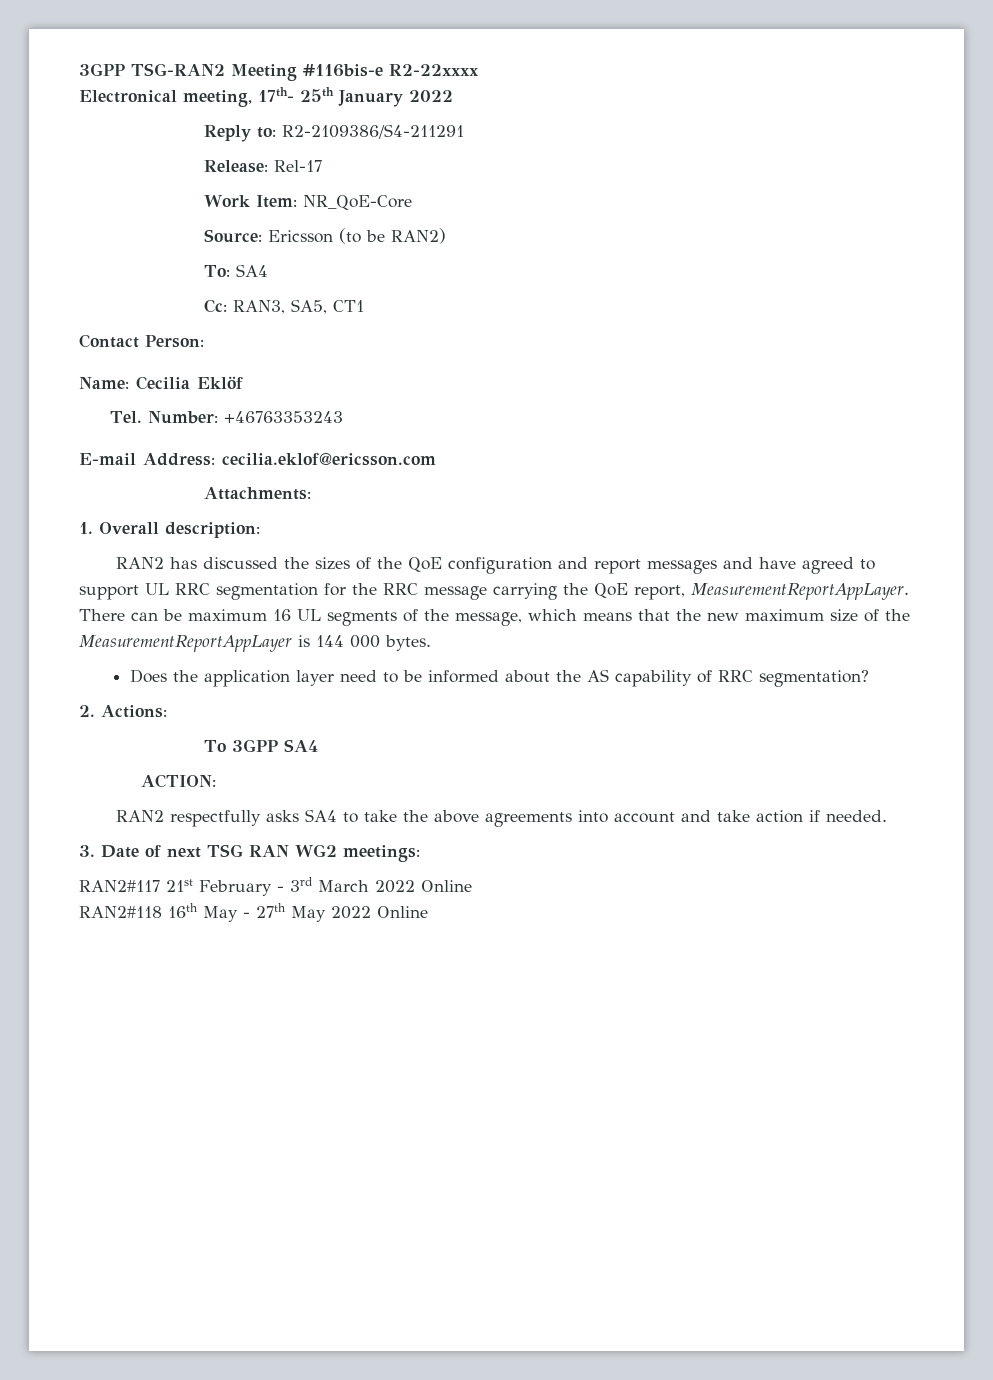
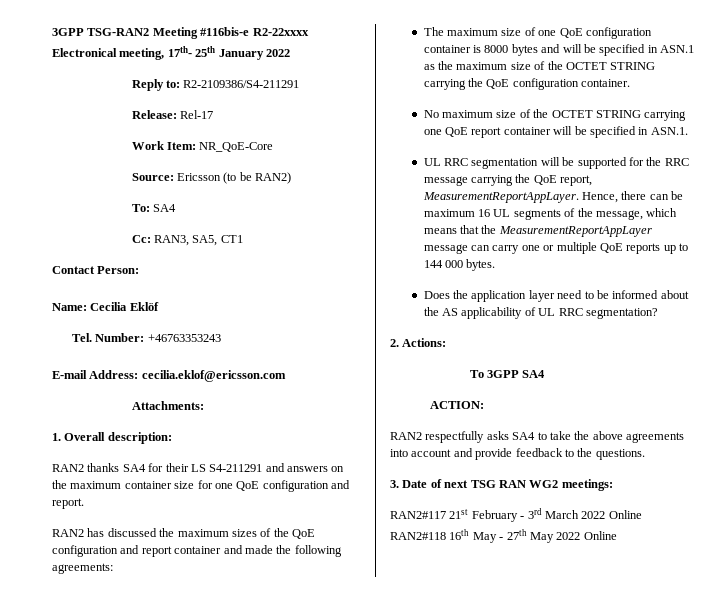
(260, 530) none -> [52,463,345,472] [52,480,350,492] [52,498,84,509] // RAN2 thanks SA4 for their LS S4-211291 and answers on the maximum container size for one QoE configuration and report.
(310, 563) none -> [177,529,229,537] maximum
[647,557,876,574] [79,583,318,600] messages and have agreed to support UL RRC segmentation -> [174,545,342,557] [52,563,113,574] [423,27,652,39] [423,44,695,56] [423,61,656,70] [423,78,631,90] [423,109,687,121] [423,126,688,138] [423,157,627,169] container and made the following agreements: // The maximum size of one QoE configuration container is 8000 bytes and will be specified in ASN.1 as the maximum size of the OCTET STRING carrying the QoE configuration container. // No maximum size of the OCTET STRING carrying one QoE report container will be specified in ASN.1. // UL RRC segmentation will be supported
[79,609,125,621] There -> [582,191,647,203] Hence, there
[707,609,910,622] [79,635,310,652] new maximum size of the MeasurementReportAppLayer is -> [498,226,652,237] [423,242,689,254] MeasurementReportAppLayer message can carry one or multiple QoE reports up to
[614,670,712,687] capability of -> [461,307,556,319] applicability of UL
[717,810,888,823] take action if needed. -> [475,448,645,460] provide feedback to the questions.

